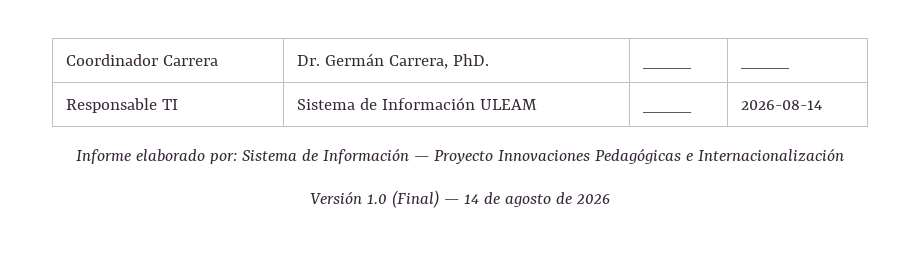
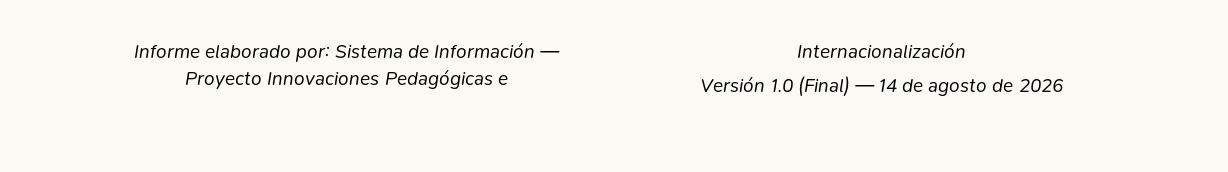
[66,54,219,66] [297,53,490,69] [643,66,693,69] [741,66,791,69] [66,98,179,113] [297,97,538,110] [643,110,693,113] [741,100,823,110] Coordinador Carrera | Dr. Germán Carrera, PhD. | ____ | ____ // Responsable TI | Sistema de Información ULEAM | ____ | 2026-08-14 // -> (134, 51) none

